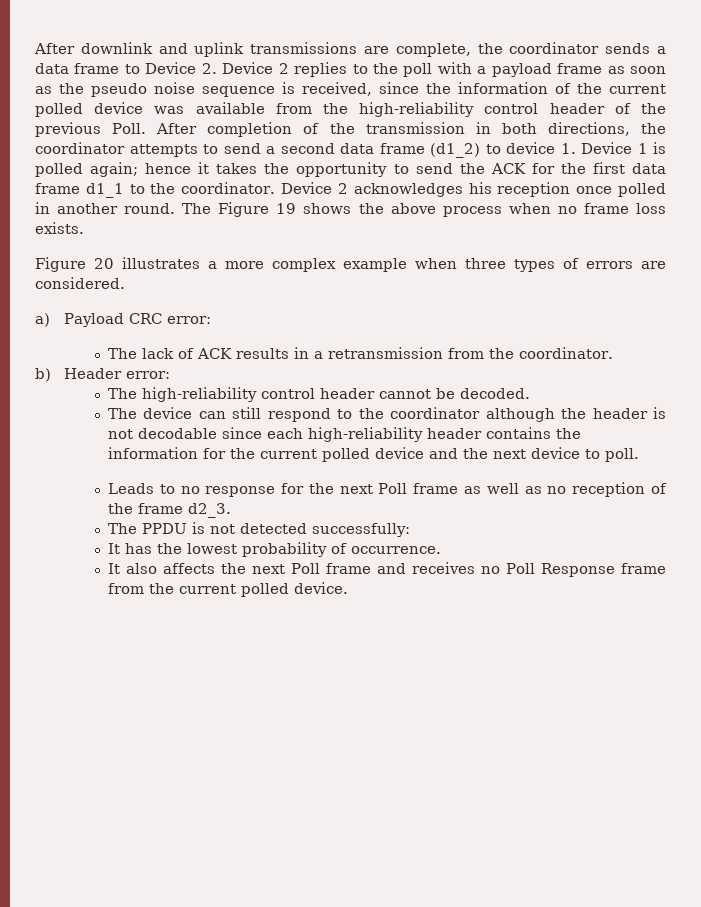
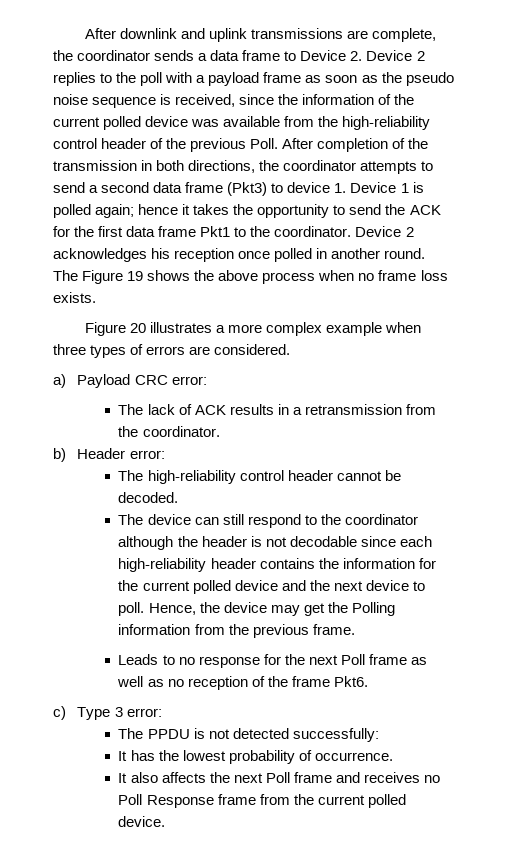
[430,143,480,158] (d1_2) -> [227,182,268,196] (Pkt3)
[85,183,124,198] d1_1 -> [200,226,231,237] Pkt1
(639, 455) none -> [148,602,395,616] [118,624,355,638] Hence, the device may get the Polling information from the previous frame.
[187,503,231,518] d2_3. -> [333,676,368,687] [53,706,162,720] Pkt6. // c) Type 3 error:

